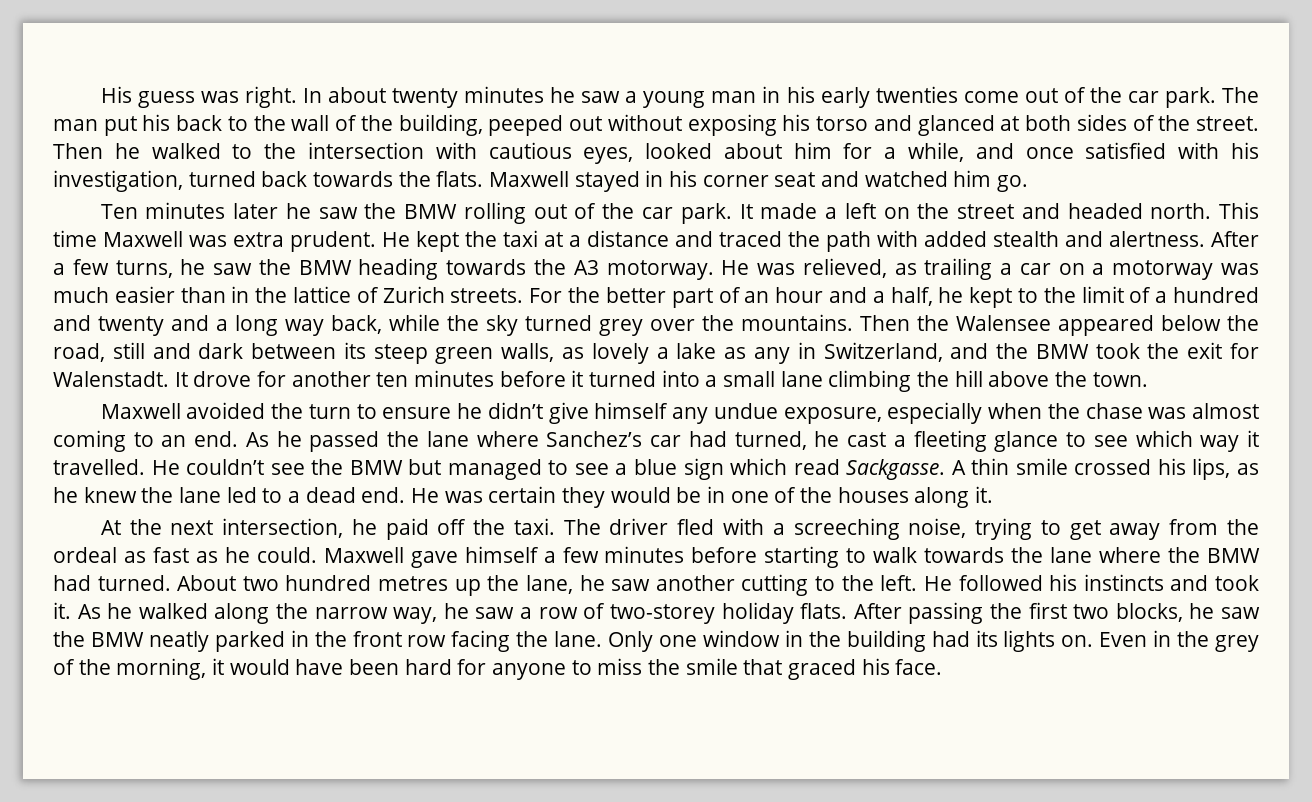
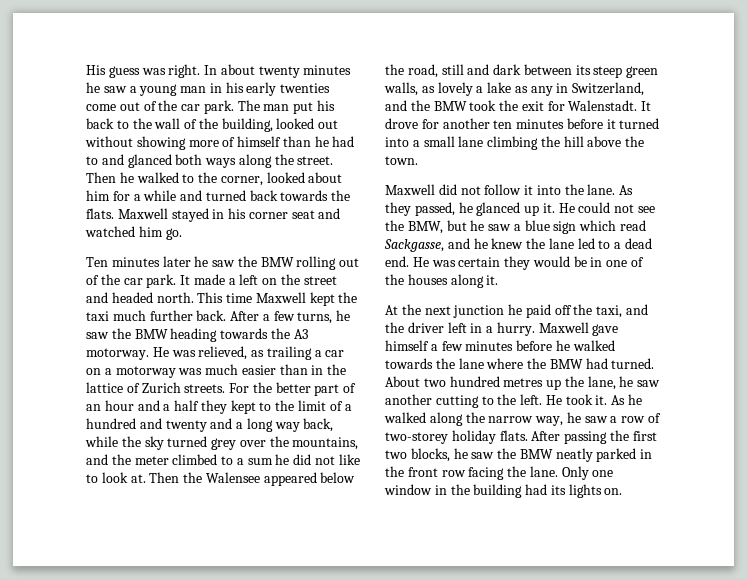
[488,115,564,136] peeped -> [276,118,315,129] looked
[687,114,1155,136] exposing his torso and glanced at both sides of -> [136,136,355,150] [86,154,272,168] showing more of himself than he had to and glanced both ways along
[307,142,634,164] intersection with cautious eyes, -> [220,176,263,186] corner,
[908,142,1260,162] [53,170,183,192] while, and once satisfied with his investigation, -> [143,190,203,201] while and
[189,230,1205,252] was extra prudent. He kept the taxi at a distance and traced the path with added stealth and alertness. -> [309,292,358,306] [86,310,227,321] kept the taxi much further back.
[890,287,964,306] half, he -> [174,400,227,414] half they
[741,314,853,331] mountains. -> [292,437,359,450] [86,454,360,465] [86,472,146,483] mountains, and the meter climbed to a sum he did not like to look at.
[186,402,1260,424] [53,430,1259,452] [53,459,609,480] avoided the turn to ensure he didn’t give himself any undue exposure, especially when the chase was almost coming to an end. As he passed the lane where Sanchez’s car had turned, he cast a fleeting glance to see which way it travelled. He couldn’t see the BMW but managed to see -> [438,184,634,195] [385,202,656,216] [385,220,512,234] did not follow it into the lane. As they passed, he glanced up it. He could not see the BMW, but he saw
[846,458,1259,480] Sackgasse. A thin smile crossed his lips, as -> [384,238,470,252] Sackgasse, and
[222,518,344,538] intersection, -> [453,305,505,318] junction
[513,518,1260,540] [53,547,317,563] taxi. The driver fled with a screeching noise, trying to get away from the ordeal as fast as he could. -> [596,304,649,318] [385,322,535,336] taxi, and the driver left in a hurry.
[764,546,918,568] starting to walk -> [555,340,615,351] he walked
[958,574,1209,591] followed his instincts and -> (562, 400) none
[1099,630,1259,652] [53,658,943,680] Even in the grey of the morning, it would have been hard for anyone to miss the smile that graced his face. -> (623, 491) none

